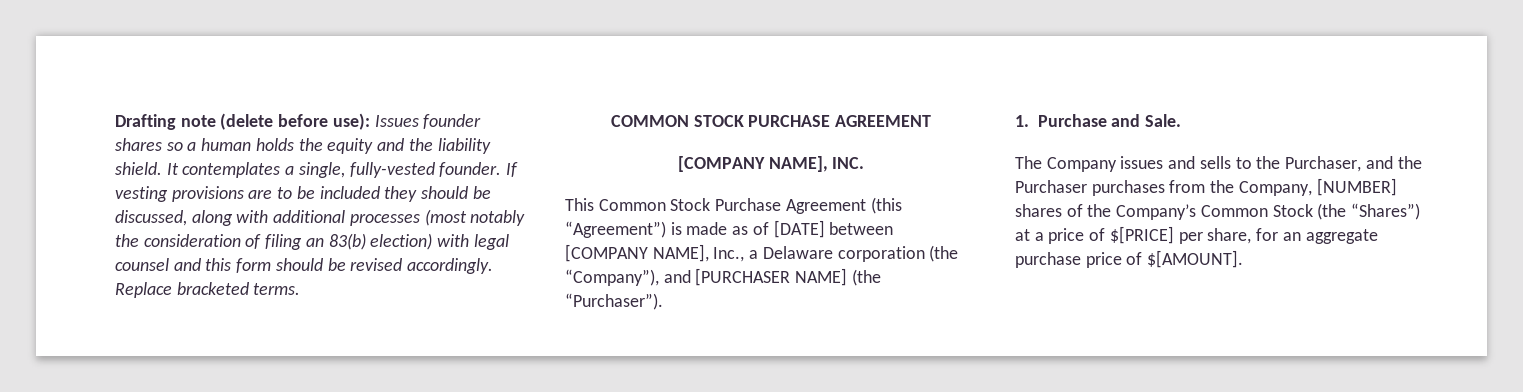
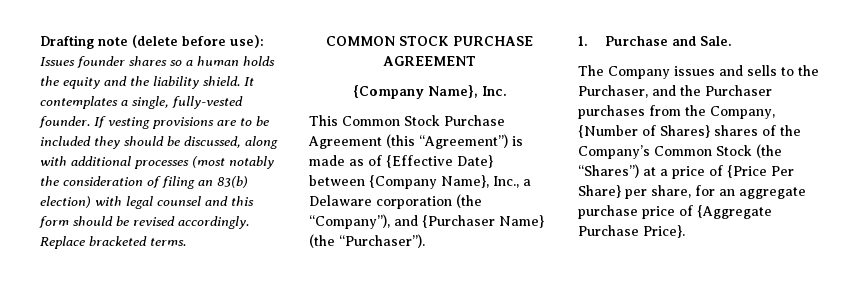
[677,156,865,172] [COMPANY NAME], INC. -> [352,85,507,99] {Company Name}, Inc.
[773,220,894,238] [565,244,709,262] [DATE] between [COMPANY NAME], -> [386,155,493,168] [309,175,489,189] {Effective Date} between {Company Name},
[695,268,848,286] [PURCHASER NAME] -> [422,215,544,228] {Purchaser Name}
[1316,178,1397,196] [NUMBER] -> [578,125,710,138] {Number of Shares}
[1109,226,1174,244] $[PRICE] -> [727,165,794,178] [578,185,621,198] {Price Per Share}
[1147,250,1244,268] $[AMOUNT]. -> [697,205,772,219] [578,225,685,238] {Aggregate Purchase Price}.

